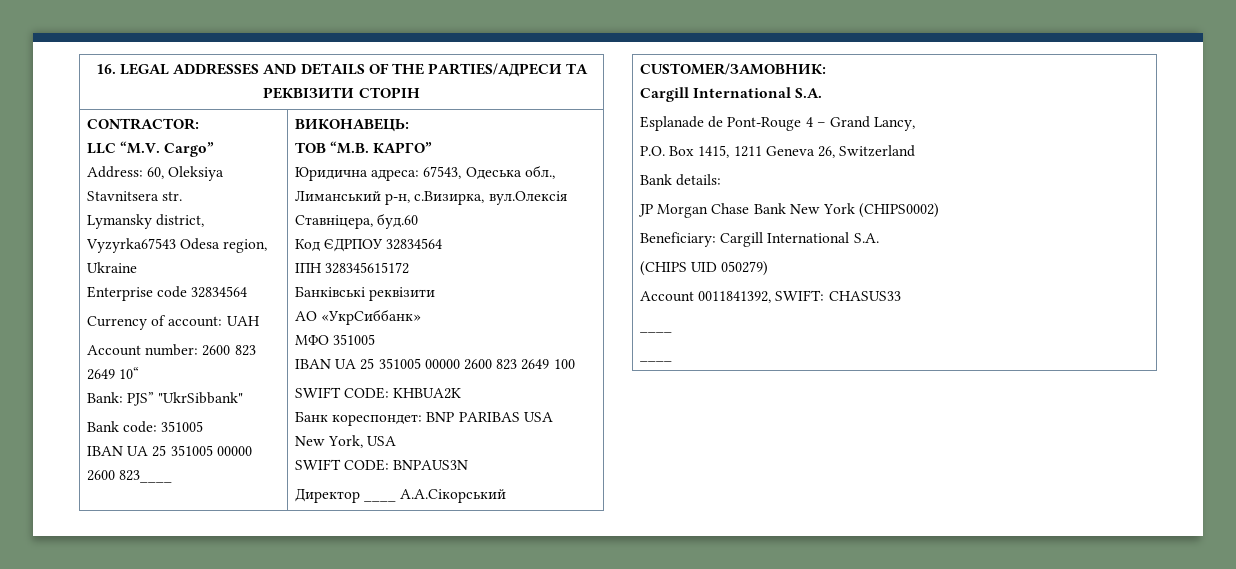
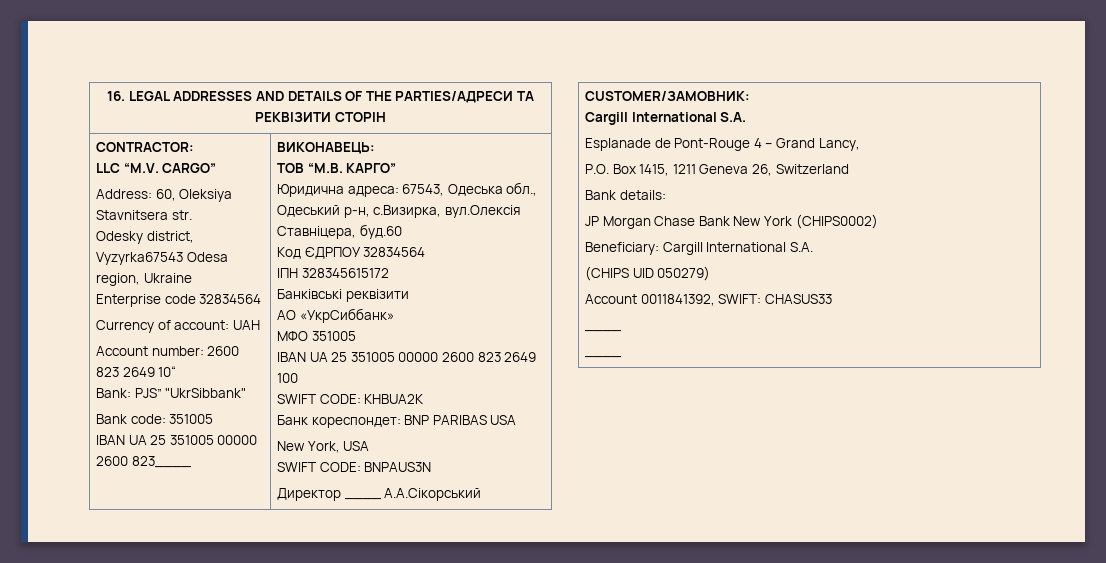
[164,142,215,157] Cargo” -> [162,163,217,173] CARGO”
[87,214,153,229] Lymansky -> [95,231,143,244] Odesky
[295,190,382,201] Лиманський -> [276,205,340,217] Одеський

